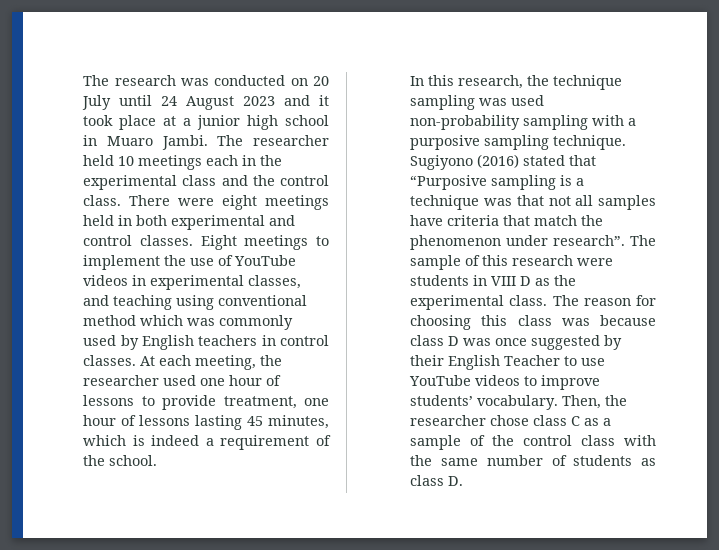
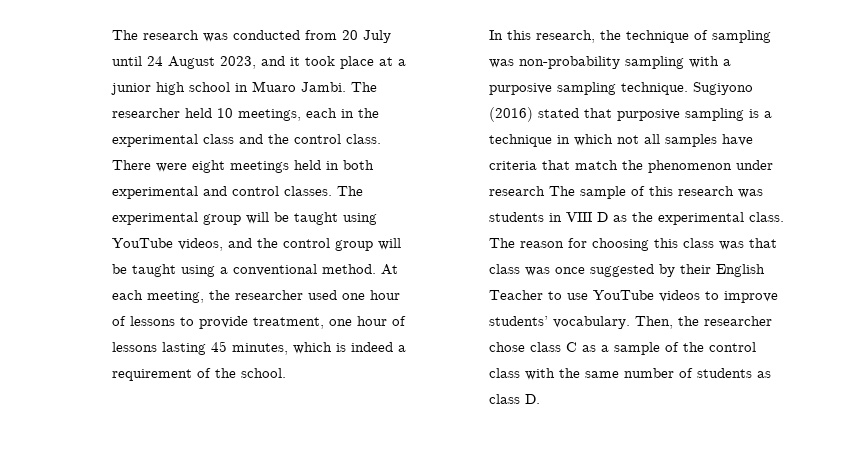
[290,78,308,86] on -> [304,30,337,40] from
[243,96,276,106] 2023 -> [219,56,256,69] 2023,
[138,155,203,170] meetings -> [237,109,301,121] meetings,
[200,235,329,250] [83,255,297,270] [83,275,302,290] [83,295,308,310] [83,315,294,330] [83,335,329,350] [83,355,137,366] Eight meetings to implement the use of YouTube videos in experimental classes, and teaching using conventional method which was commonly used by English teachers in control classes. -> [336,186,363,196] [111,212,377,225] [111,238,401,251] [111,264,376,277] The experimental group will be taught using YouTube videos, and the control group will be taught using a conventional method.
(623, 82) none -> [693,30,708,40] of
[511,95,545,106] used -> (514, 63) none
[410,175,488,190] “Purposive -> [616,109,680,121] purposive
[484,195,544,206] was that -> [556,134,613,146] in which
[553,235,626,246] research”. -> [488,186,545,196] research
[577,258,614,266] were -> [737,189,763,198] was
[600,315,656,326] [410,335,460,346] because class D -> [748,238,777,248] [488,264,520,274] that class

